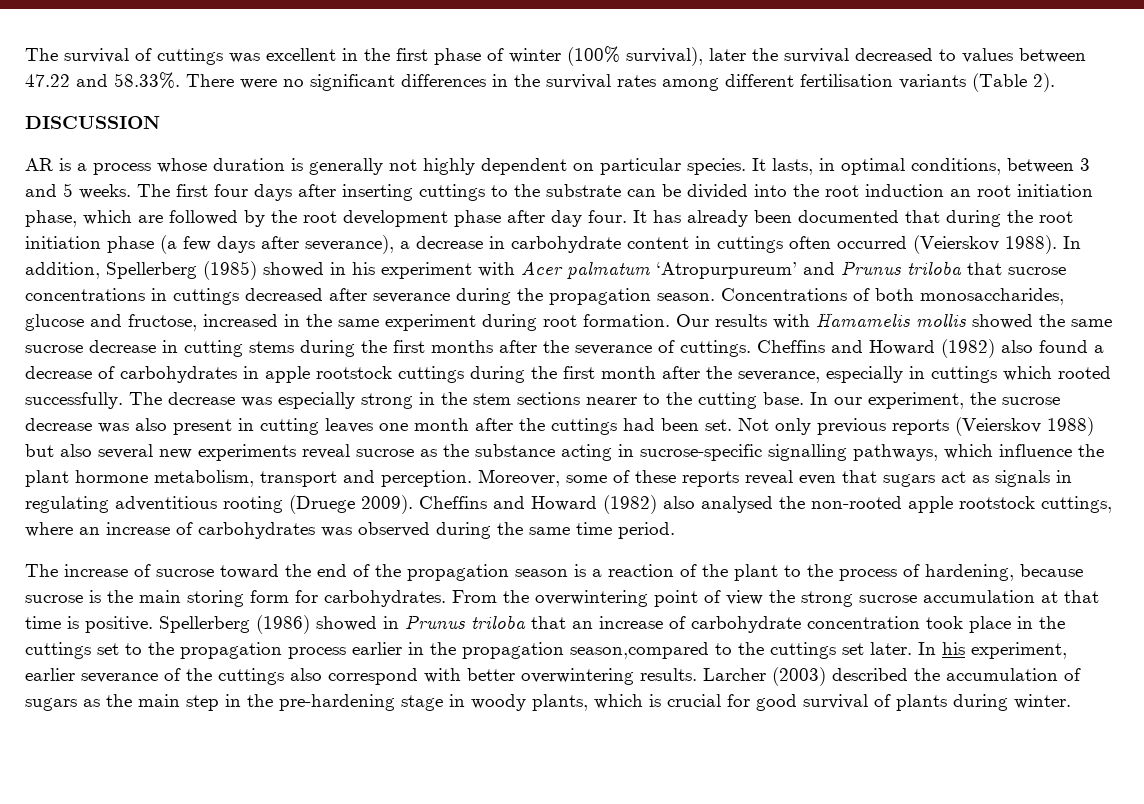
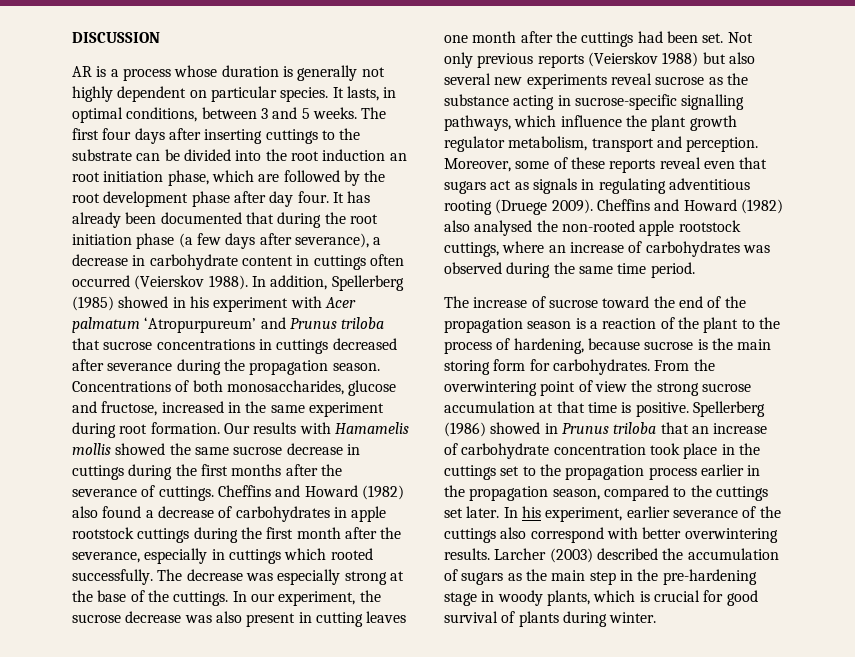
[25,46,1086,66] [25,72,1055,92] The survival of cuttings was excellent in the first phase of winter (100% survival), later the survival decreased to values between 47.22 and 58.33%. There were no significant differences in the survival rates among different fertilisation variants (Table 2). // -> (72, 37) none
[184,340,294,357] cutting stems -> [72,465,124,480] cuttings
[419,392,804,409] in the stem sections nearer to the cutting base. -> [389,571,404,581] [72,590,229,606] at the base of the cuttings.
[75,470,148,483] hormone -> [689,115,737,131] [444,136,505,152] growth regulator
[570,642,709,659] season,compared -> [552,485,669,501] season, compared

